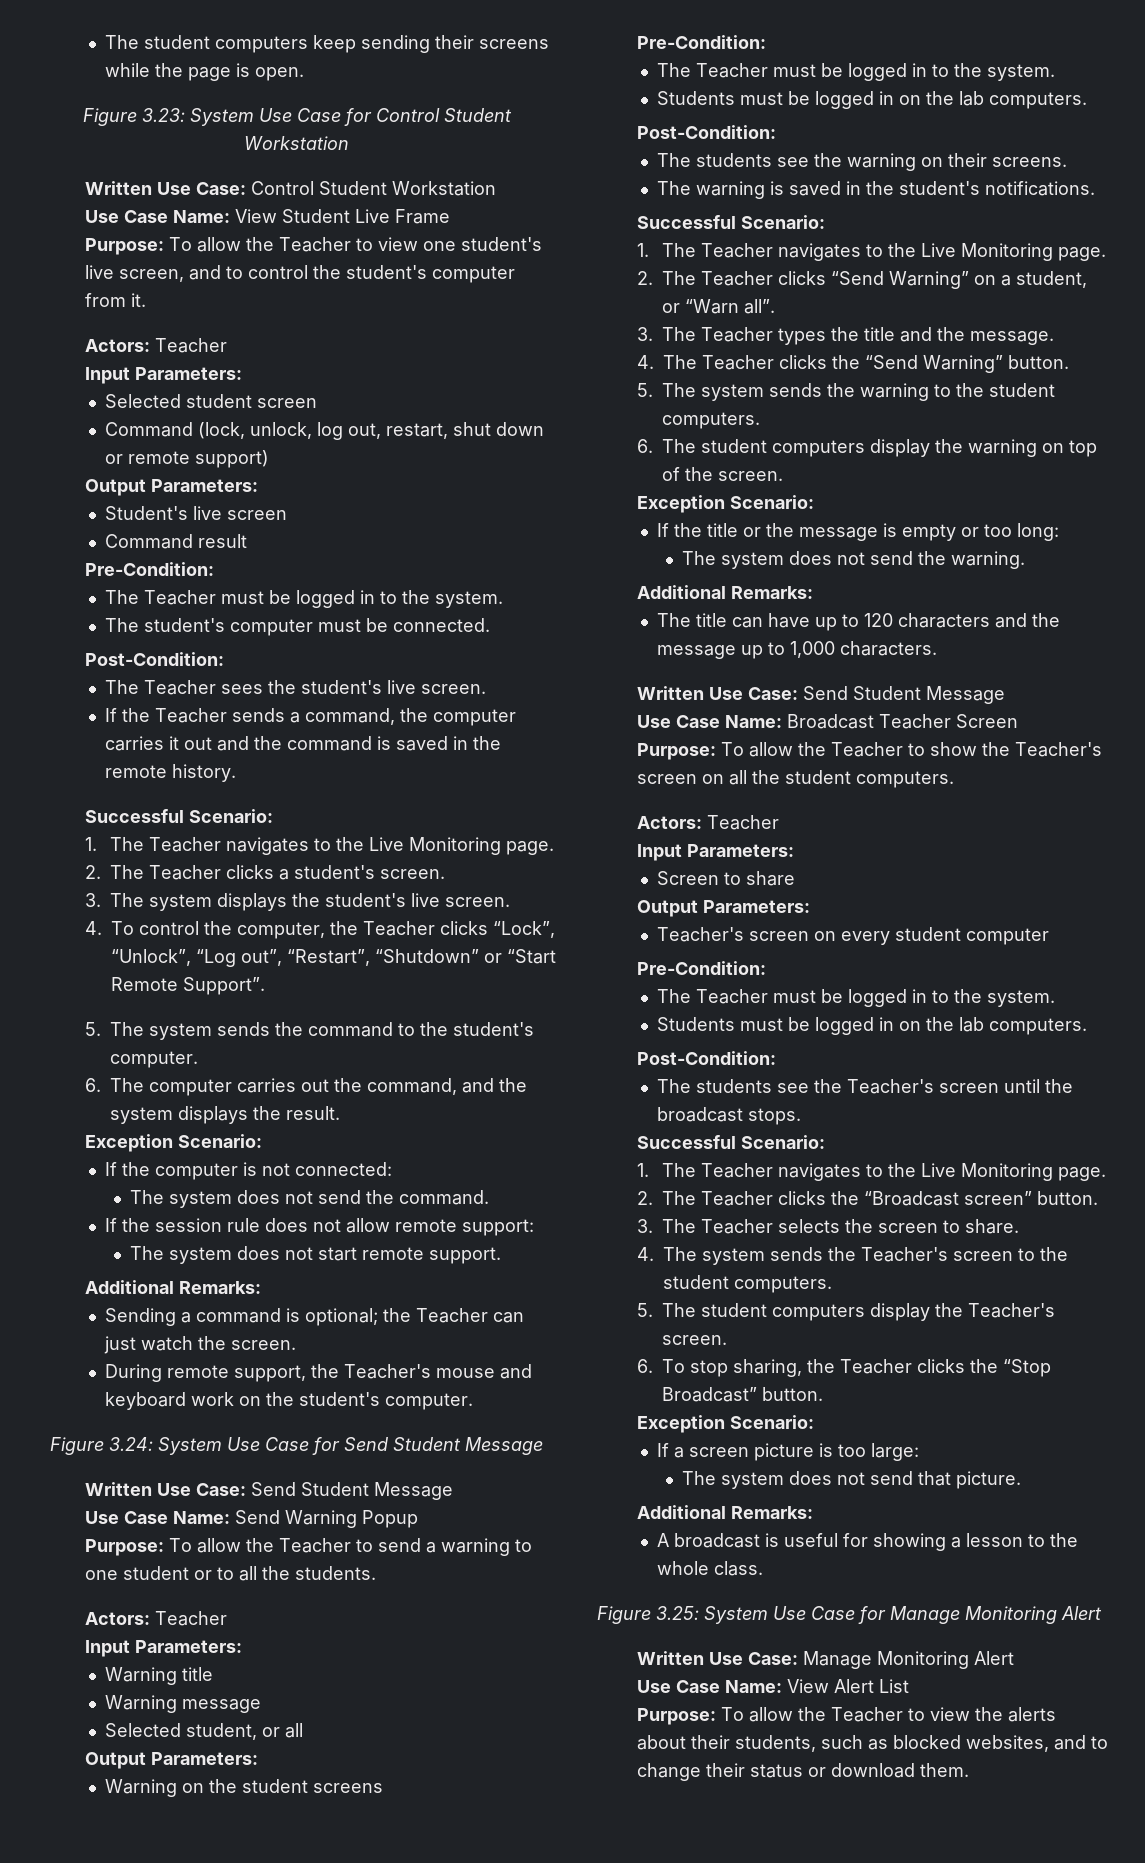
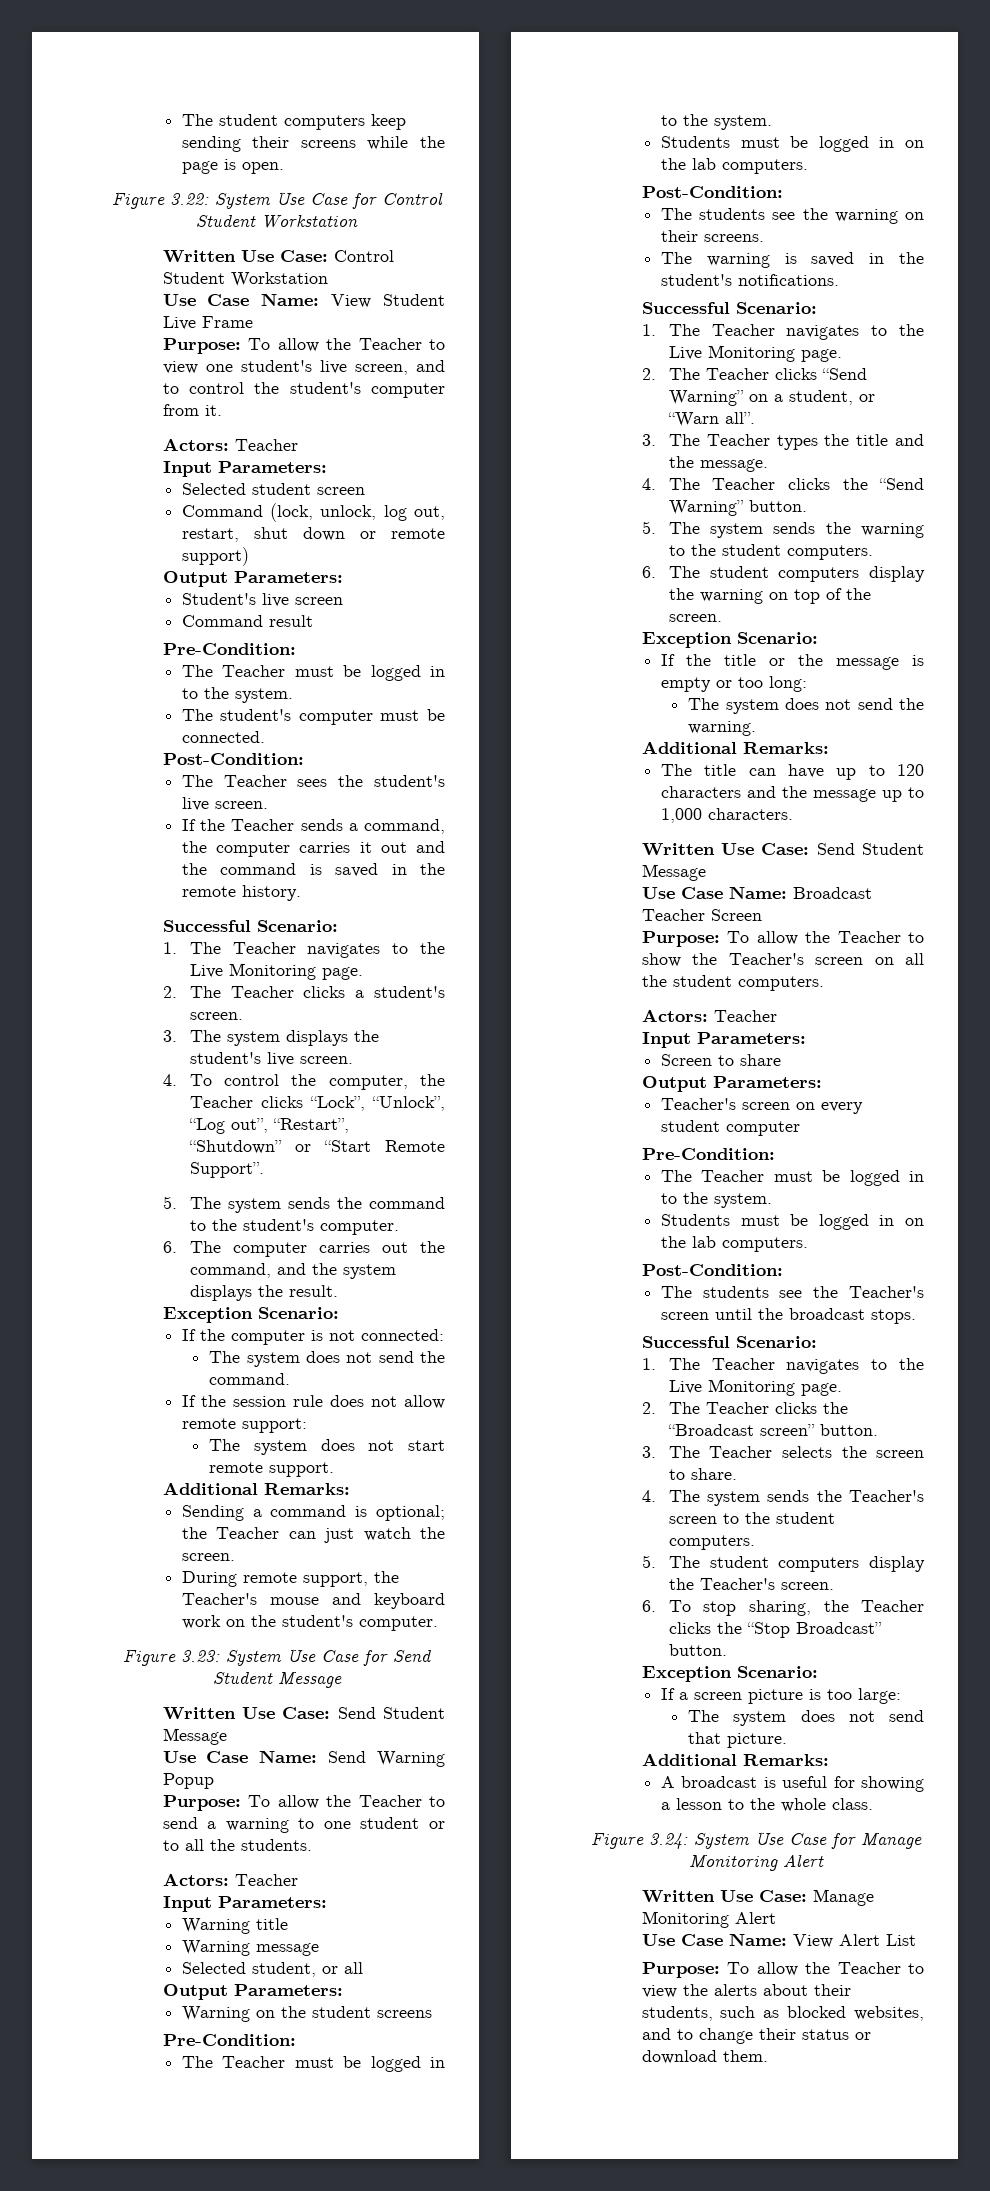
[141,108,185,122] 3.23: -> [169,193,209,205] 3.22:
[109,1437,153,1451] 3.24: -> [181,1650,220,1662] 3.23:
[655,1606,699,1620] 3.25: -> [648,1833,688,1849] 3.24:

